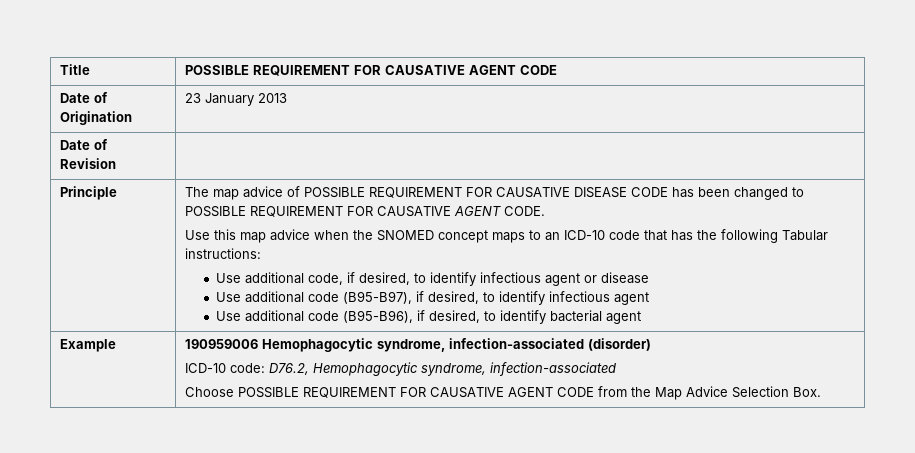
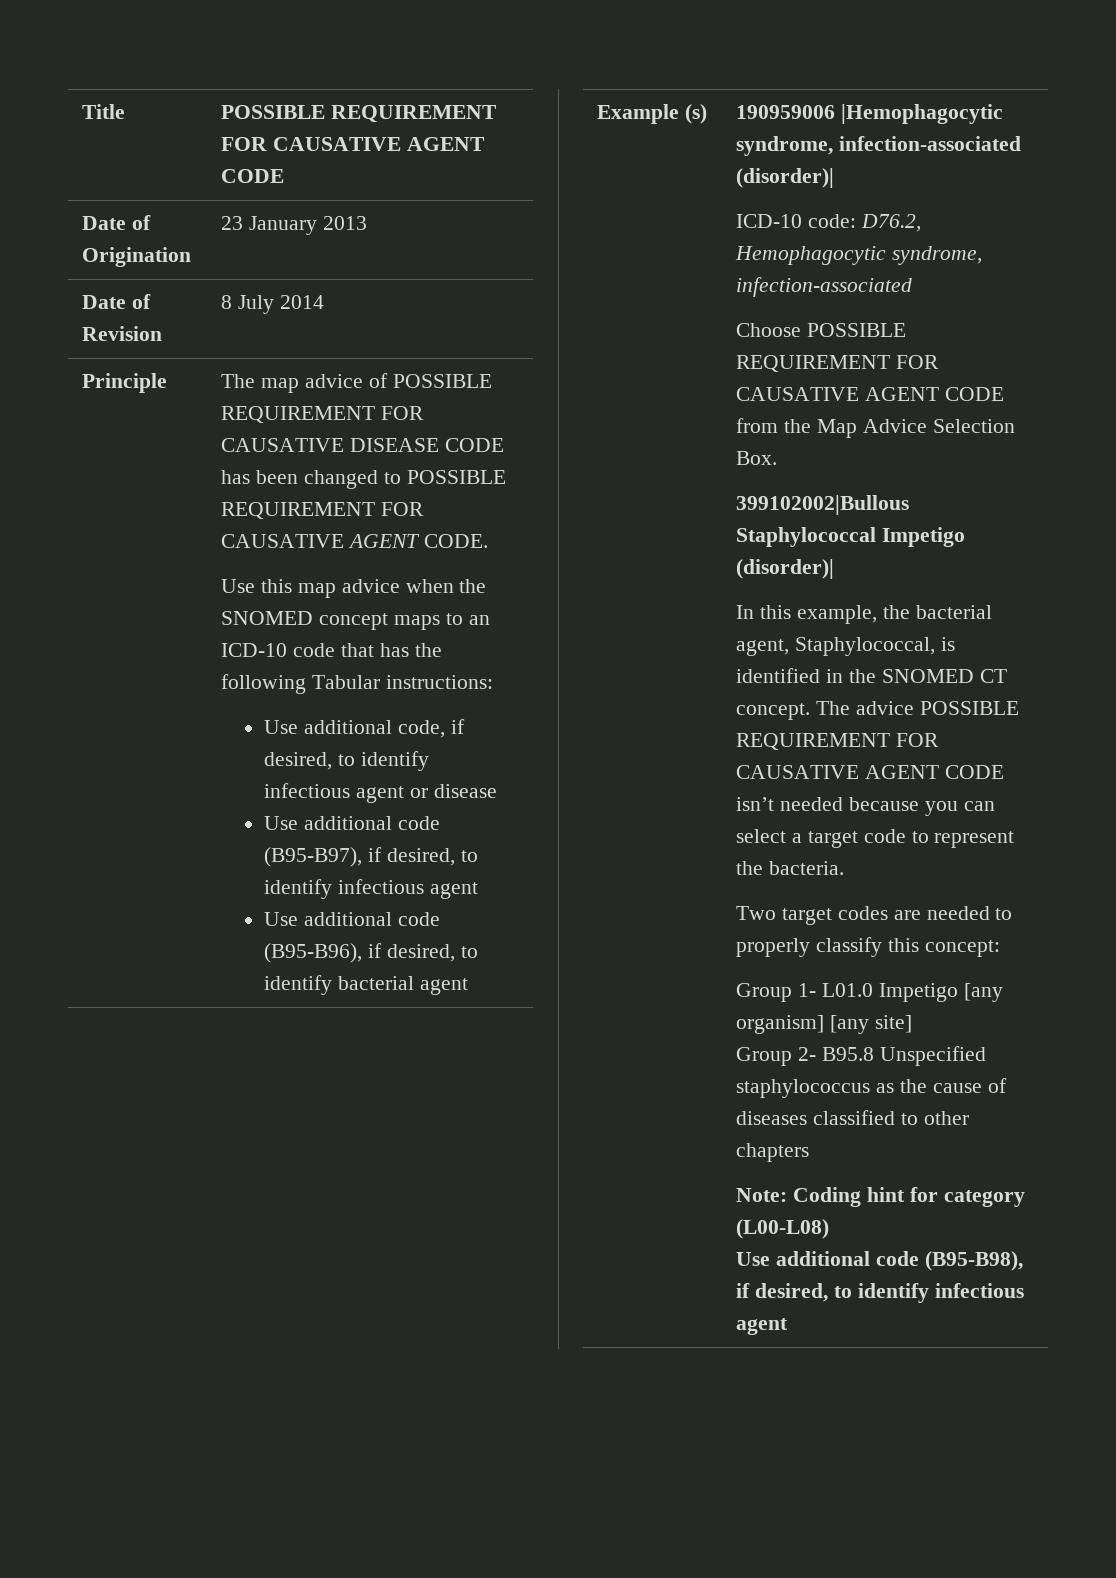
(117, 163) none -> [221,295,325,314] 8 July 2014
(117, 345) none -> [685,104,708,124] (s)
[262,338,652,352] Hemophagocytic syndrome, infection-associated (disorder) -> [841,104,1004,124] [736,136,1022,156] [736,168,835,188] |Hemophagocytic syndrome, infection-associated (disorder)|
(822, 392) none -> [736,495,910,515] [736,527,966,547] [736,559,835,579] [736,605,992,624] [736,637,956,656] [736,668,1007,683] [736,701,1019,720] [736,733,940,750] [736,765,1005,779] [736,797,995,816] [736,829,1015,848] [736,861,845,875] [736,906,1013,925] [736,937,1000,957] [736,983,1003,1002] [736,1015,913,1034] [736,1046,986,1066] [736,1078,1007,1098] [736,1110,969,1125] [736,1143,810,1162] [736,1187,1025,1207] [736,1219,830,1239] [736,1251,1023,1271] [736,1283,1024,1303] [736,1318,789,1335] // 399102002|Bullous Staphylococcal Impetigo (disorder)| // In this example, the bacterial agent, Staphylococcal, is identified in the SNOMED CT concept. The advice POSSIBLE REQUIREMENT FOR CAUSATIVE AGENT CODE isn’t needed because you can select a target code to represent the bacteria. // Two target codes are needed to properly classify this concept: // Group 1- L01.0 Impetigo [any organism] [any site] // Group 2- B95.8 Unspecified staphylococcus as the cause of diseases classified to other chapters // Note: Coding hint for category (L00-L08) // Use additional code (B95-B98), if desired, to identify infectious agent

